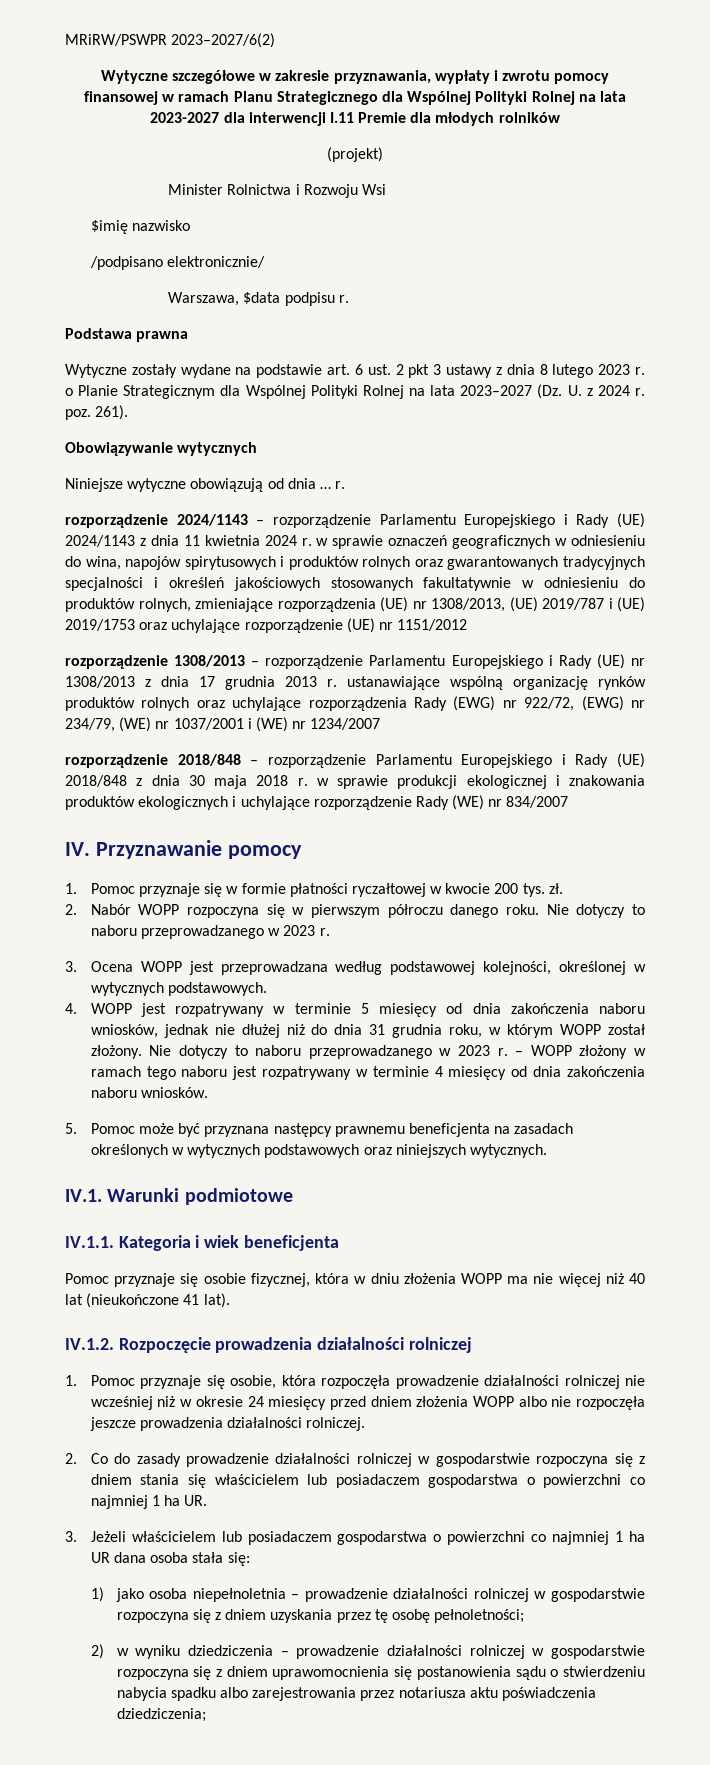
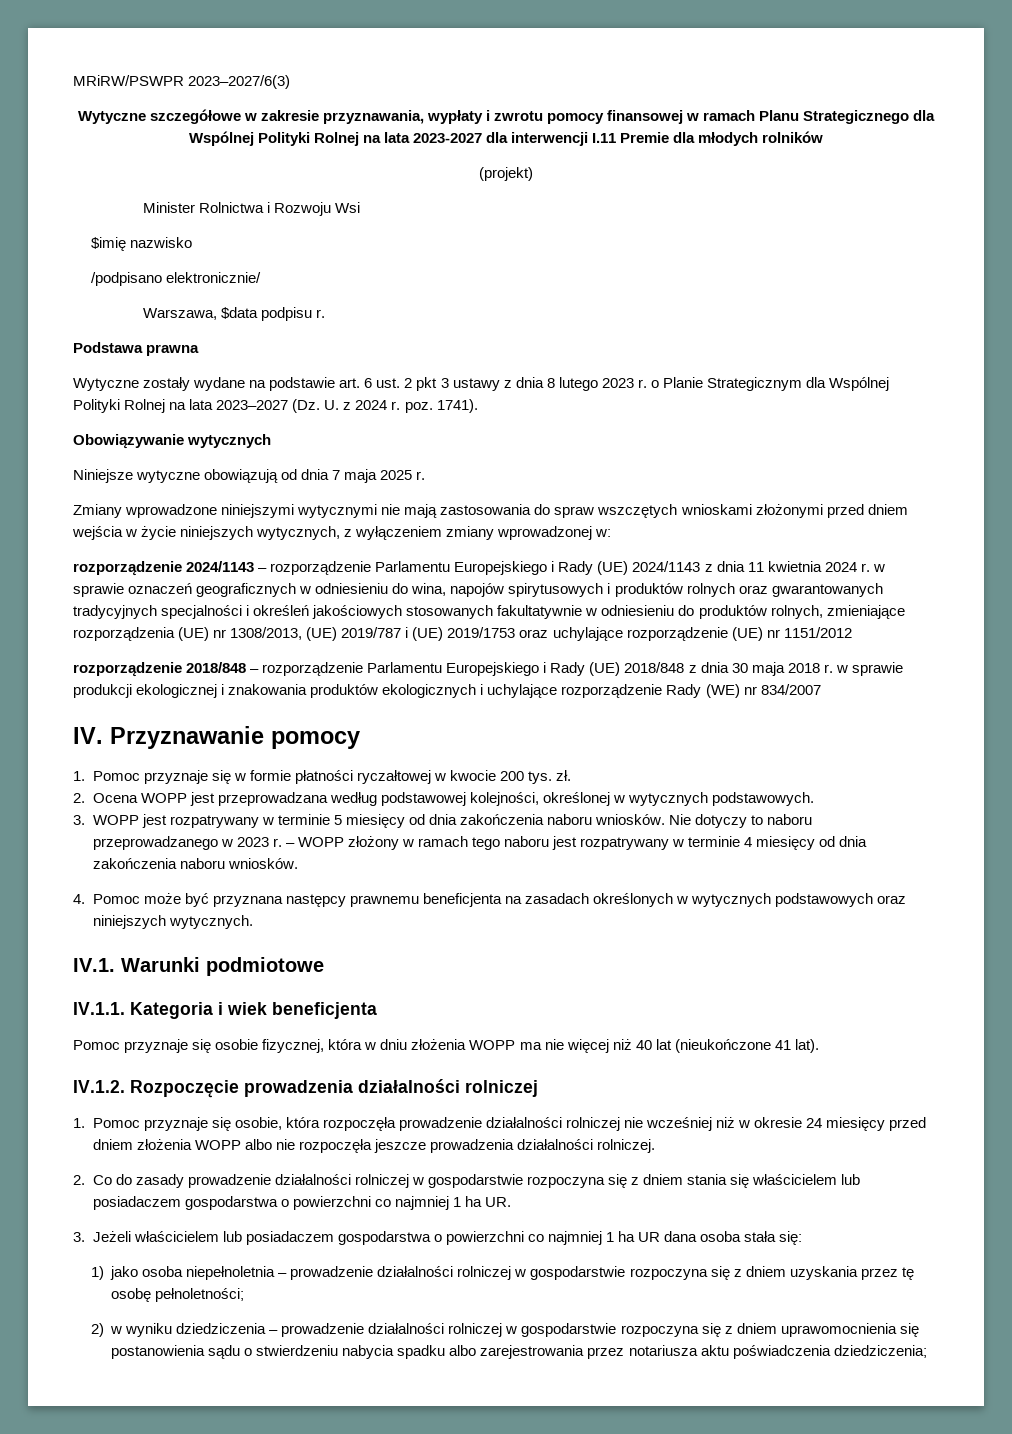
[171,33,276,48] 2023–2027/6(2) -> [188,75,291,89] 2023–2027/6(3)
[95,405,129,420] 261). -> [436,399,478,413] 1741).
[319,481,346,489] … r. -> [332,469,426,483] [73,504,908,518] [72,526,612,540] 7 maja 2025 r. // Zmiany wprowadzone niniejszymi wytycznymi nie mają zastosowania do spraw wszczętych wnioskami złożonymi przed dniem wejścia w życie niniejszych wytycznych, z wyłączeniem zmiany wprowadzonej w:
[65,654,646,669] [65,676,646,690] [65,696,645,711] [65,717,381,732] // rozporządzenie 1308/2013 – rozporządzenie Parlamentu Europejskiego i Rady (UE) nr 1308/2013 z dnia 17 grudnia 2013 r. ustanawiające wspólną organizację rynków produktów rolnych oraz uchylające rozporządzenia Rady (EWG) nr 922/72, (EWG) nr 234/79, (WE) nr 1037/2001 i (WE) nr 1234/2007 -> (852, 632) none
[90,904,646,918] [90,925,330,939] [65,961,77,972] Nabór WOPP rozpoczyna się w pierwszym półroczu danego roku. Nie dotyczy to naboru przeprowadzanego w 2023 r. // 3. -> (85, 798) none
[65,1003,77,1014] 4. -> [73,815,85,825] 3.
[90,1024,646,1038] [90,1045,142,1059] wniosków, jednak nie dłużej niż do dnia 31 grudnia roku, w którym WOPP został złożony. -> [595,814,666,825] wniosków.
[65,1123,77,1134] 5. -> [73,894,85,904] 4.

